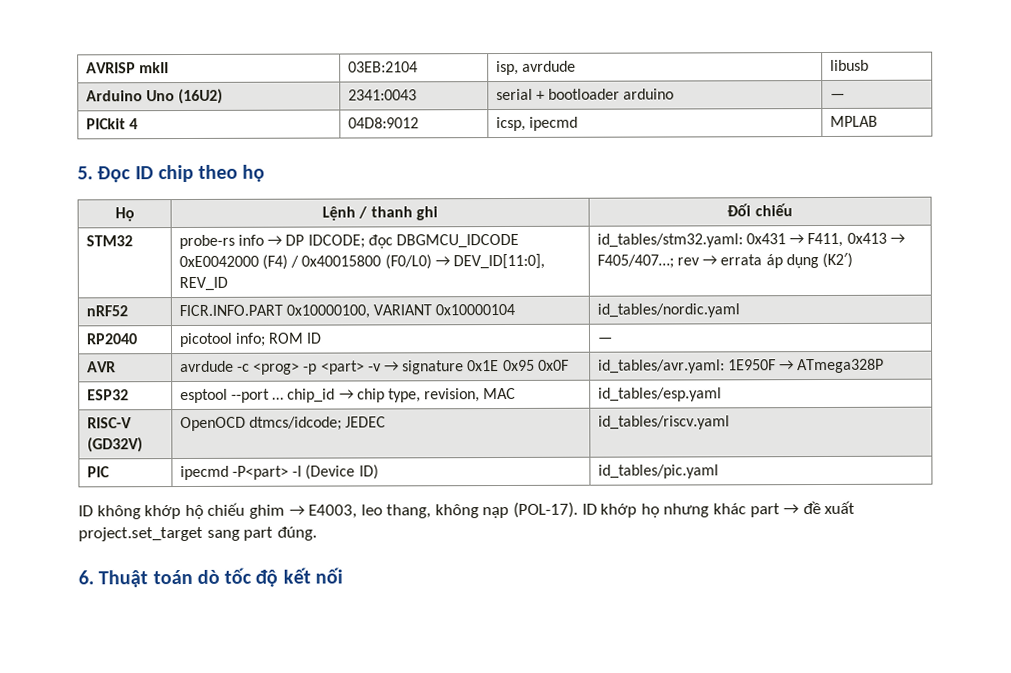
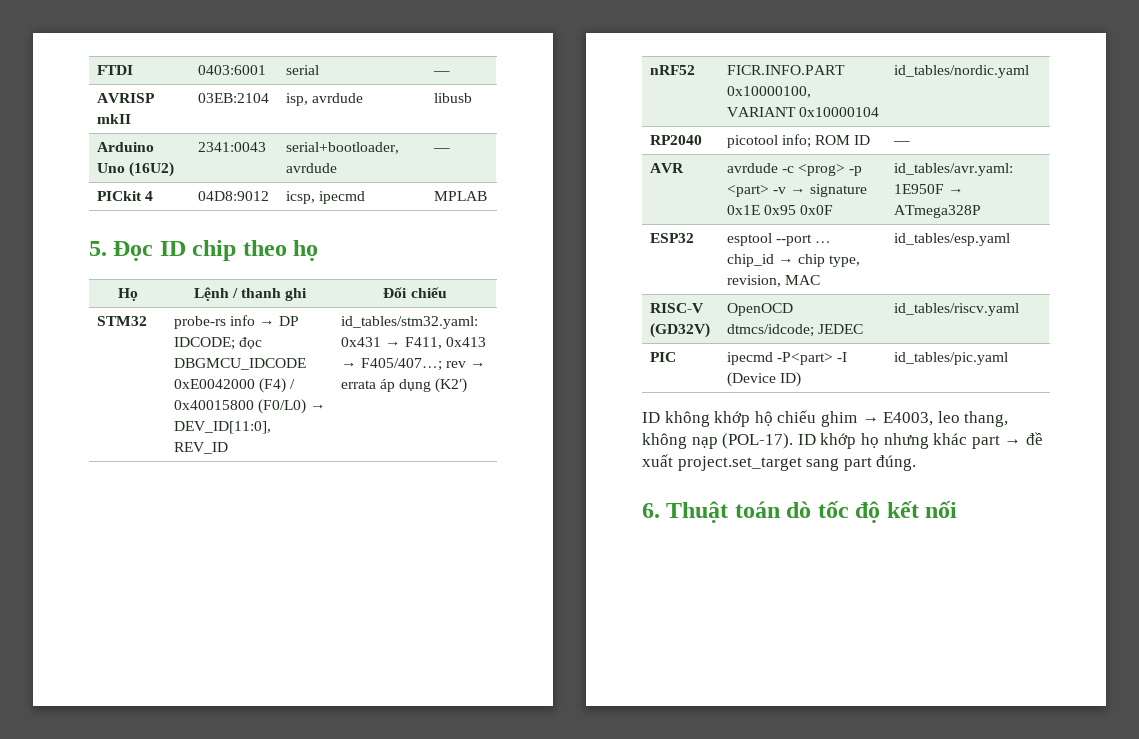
(85, 68) none -> [96,65,133,75] [197,65,266,75] [285,65,319,75] [432,71,450,75] FTDI | 0403:6001 | serial | — //
[495,88,675,101] serial + bootloader arduino -> [285,142,399,154] [285,163,337,173] serial+bootloader, avrdude

